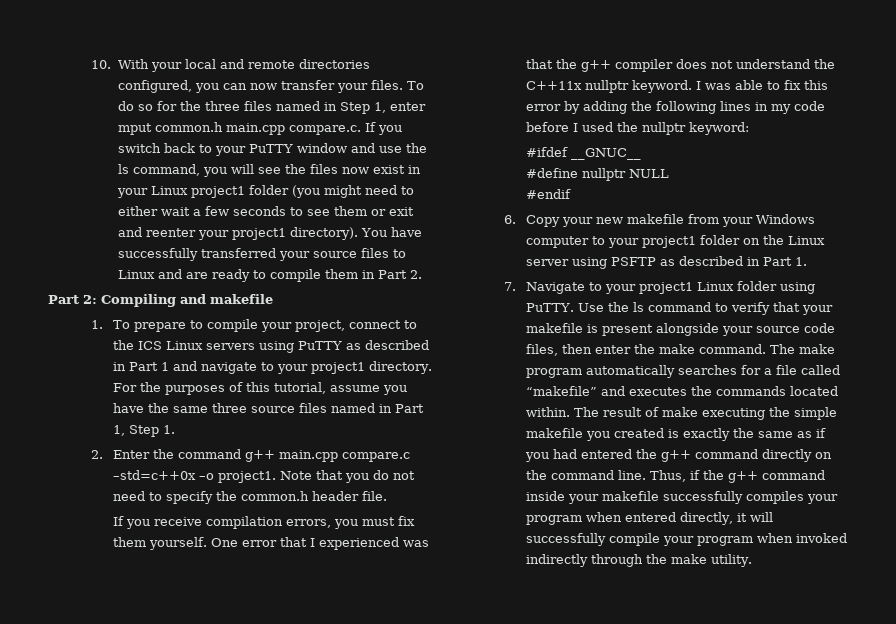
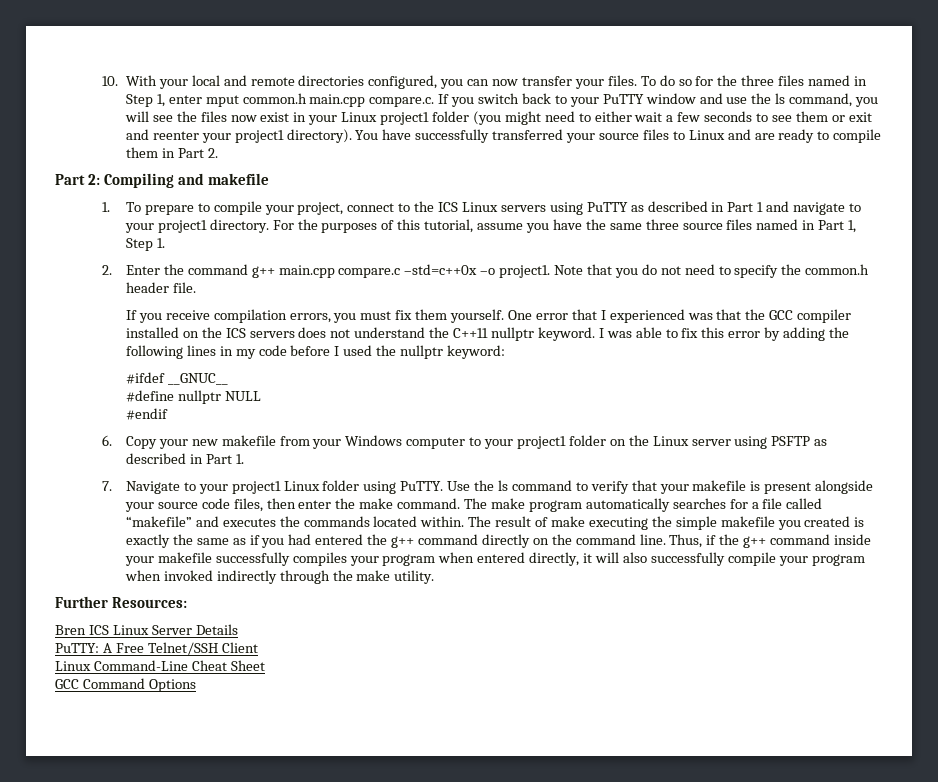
[581,59,674,72] g++ compiler -> [769,309,852,323] [125,327,295,338] GCC compiler installed on the ICS servers
[526,81,583,90] C++11x -> [453,328,489,338] C++11
(774, 517) none -> [622,552,647,563] also
(753, 560) none -> [55,596,187,608] [55,624,238,635] [55,642,258,655] [55,660,265,671] [55,678,196,692] // Further Resources: // Bren ICS Linux Server Details // PuTTY: A Free Telnet/SSH Client // Linux Command-Line Cheat Sheet // GCC Command Options

